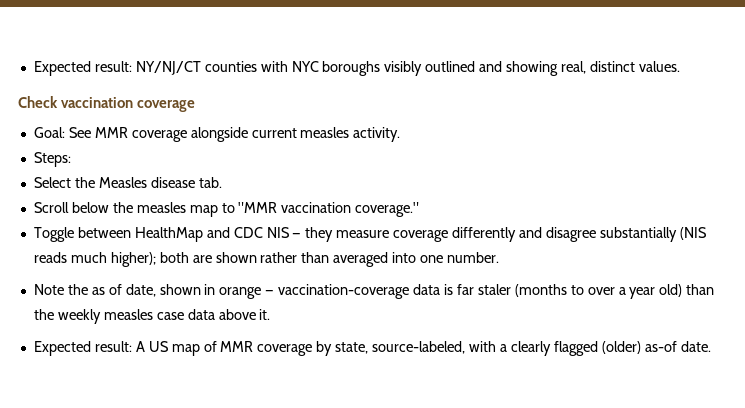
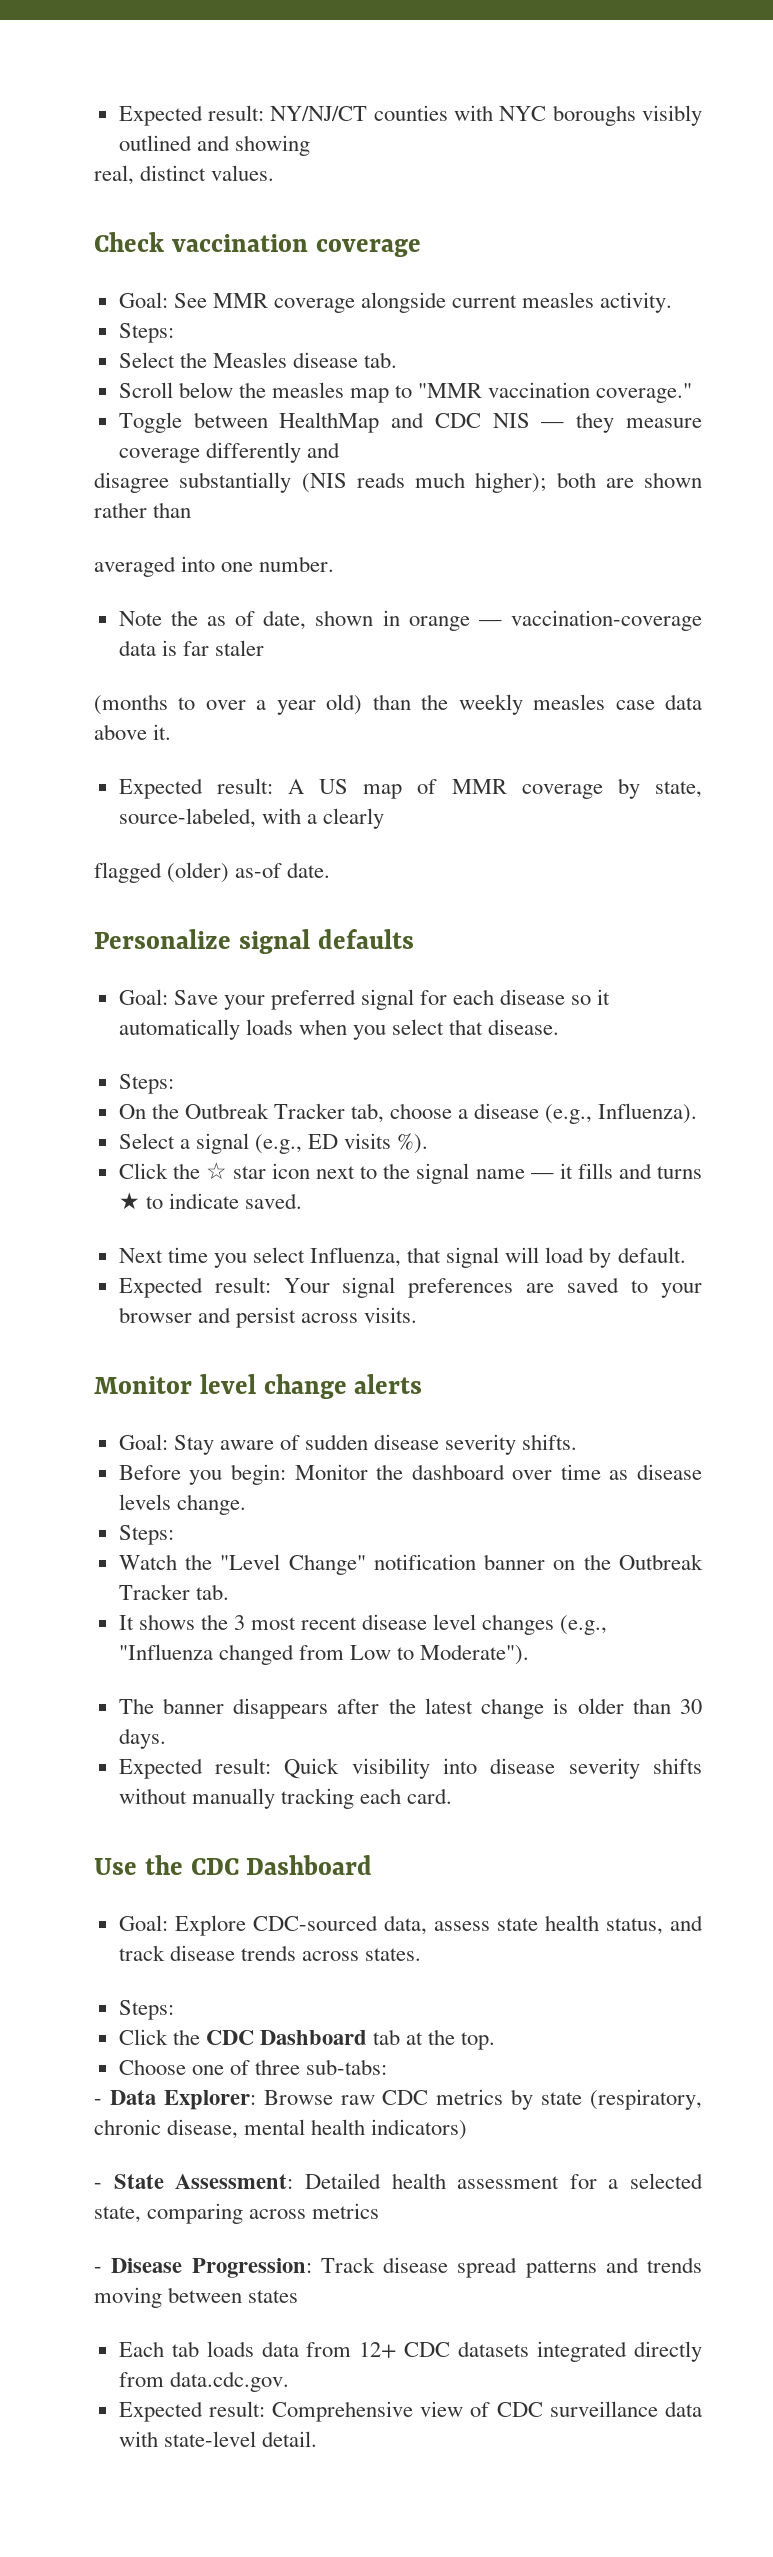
(559, 68) none -> (310, 145) //
(542, 232) none -> (340, 450) //
(330, 257) none -> (192, 510) //
(511, 289) none -> (264, 648) //
(551, 348) none -> (384, 818) //
(711, 346) none -> [94,929,414,954] [118,989,611,1010] [118,1019,560,1040] [118,1074,174,1094] [118,1103,698,1124] [118,1133,429,1154] [118,1162,702,1184] [118,1192,302,1210] [118,1247,686,1268] [118,1277,702,1298] [118,1307,418,1328] [94,1374,423,1399] [118,1434,578,1455] [118,1464,702,1485] [118,1494,246,1515] [118,1525,174,1545] [118,1554,703,1575] [118,1584,229,1600] [118,1614,608,1635] [118,1644,530,1665] [118,1698,703,1719] [118,1728,166,1749] [118,1758,702,1779] [118,1788,453,1809] [94,1855,373,1875] [118,1915,703,1936] [118,1945,422,1961] [118,2000,174,2020] [118,2029,496,2050] [118,2059,388,2075] [94,2089,702,2110] [94,2119,468,2140] [94,2173,703,2189] [94,2203,380,2224] [94,2257,702,2278] [94,2287,299,2308] [118,2341,702,2362] [118,2371,289,2392] [118,2401,703,2422] [118,2431,317,2447] // Personalize signal defaults // Goal: Save your preferred signal for each disease so it automatically loads when you select that disease. // Steps: // On the Outbreak Tracker tab, choose a disease (e.g., Influenza). // Select a signal (e.g., ED visits %). // Click the ☆ star icon next to the signal name — it fills and turns ★ to indicate saved. // Next time you select Influenza, that signal will load by default. // Expected result: Your signal preferences are saved to your browser and persist across visits. // Monitor level change alerts // Goal: Stay aware of sudden disease severity shifts. // Before you begin: Monitor the dashboard over time as disease levels change. // Steps: // Watch the "Level Change" notification banner on the Outbreak Tracker tab. // It shows the 3 most recent disease level changes (e.g., "Influenza changed from Low to Moderate"). // The banner disappears after the latest change is older than 30 days. // Expected result: Quick visibility into disease severity shifts without manually tracking each card. // Use the CDC Dashboard // Goal: Explore CDC-sourced data, assess state health status, and track disease trends across states. // Steps: // Click the CDC Dashboard tab at the top. // Choose one of three sub-tabs: // - Data Explorer: Browse raw CDC metrics by state (respiratory, chronic disease, mental health indicators) // - State Assessment: Detailed health assessment for a selected state, comparing across metrics // - Disease Progression: Track disease spread patterns and trends moving between states // Each tab loads data from 12+ CDC datasets integrated directly from data.cdc.gov. // Expected result: Comprehensive view of CDC surveillance data with state-level detail.

